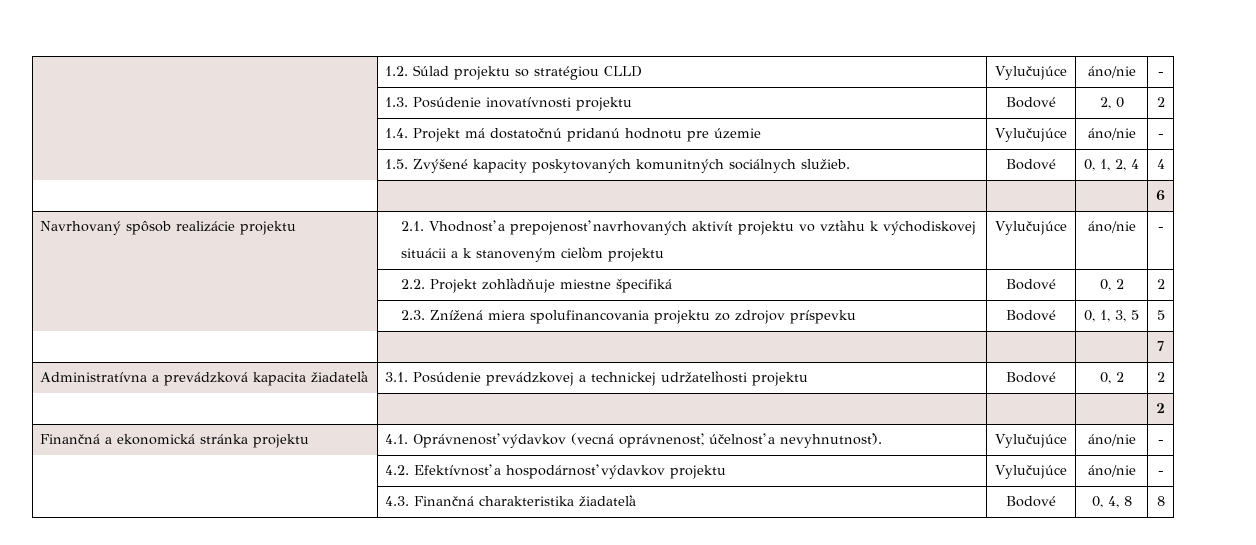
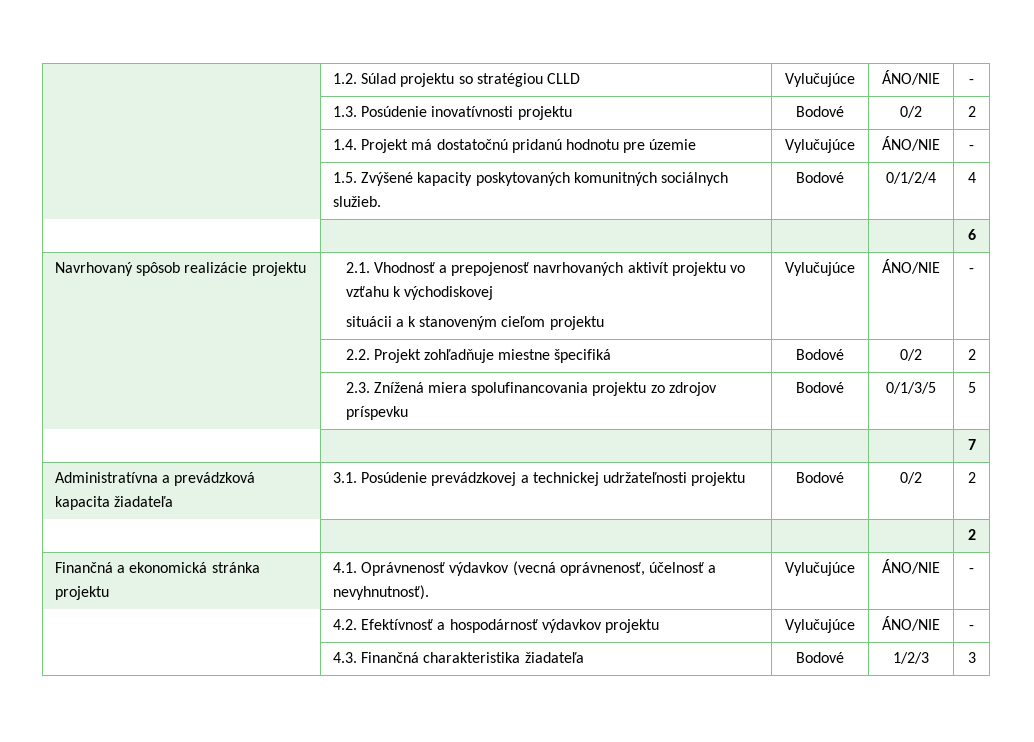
[1087,66,1136,78] áno/nie -> [882,70,940,85] ÁNO/NIE
[1099,97,1124,109] 2, 0 -> [900,106,922,118] 0/2
[1087,128,1136,140] áno/nie -> [882,136,940,151] ÁNO/NIE
[1084,159,1139,171] 0, 1, 2, 4 -> [886,172,936,184] 0/1/2/4
[1087,221,1136,233] áno/nie -> [882,259,940,274] ÁNO/NIE
[1099,279,1124,291] 0, 2 -> [900,349,922,361] 0/2
[1084,310,1139,322] 0, 1, 3, 5 -> [886,382,936,394] 0/1/3/5
[1099,372,1124,384] 0, 2 -> [900,472,922,484] 0/2
[1087,434,1136,446] áno/nie -> [882,559,940,574] ÁNO/NIE
[1087,465,1136,477] áno/nie -> [882,616,940,631] ÁNO/NIE
[1091,496,1132,508] [1156,496,1165,506] 0, 4, 8 | 8 -> [893,652,929,664] [967,652,976,663] 1/2/3 | 3

